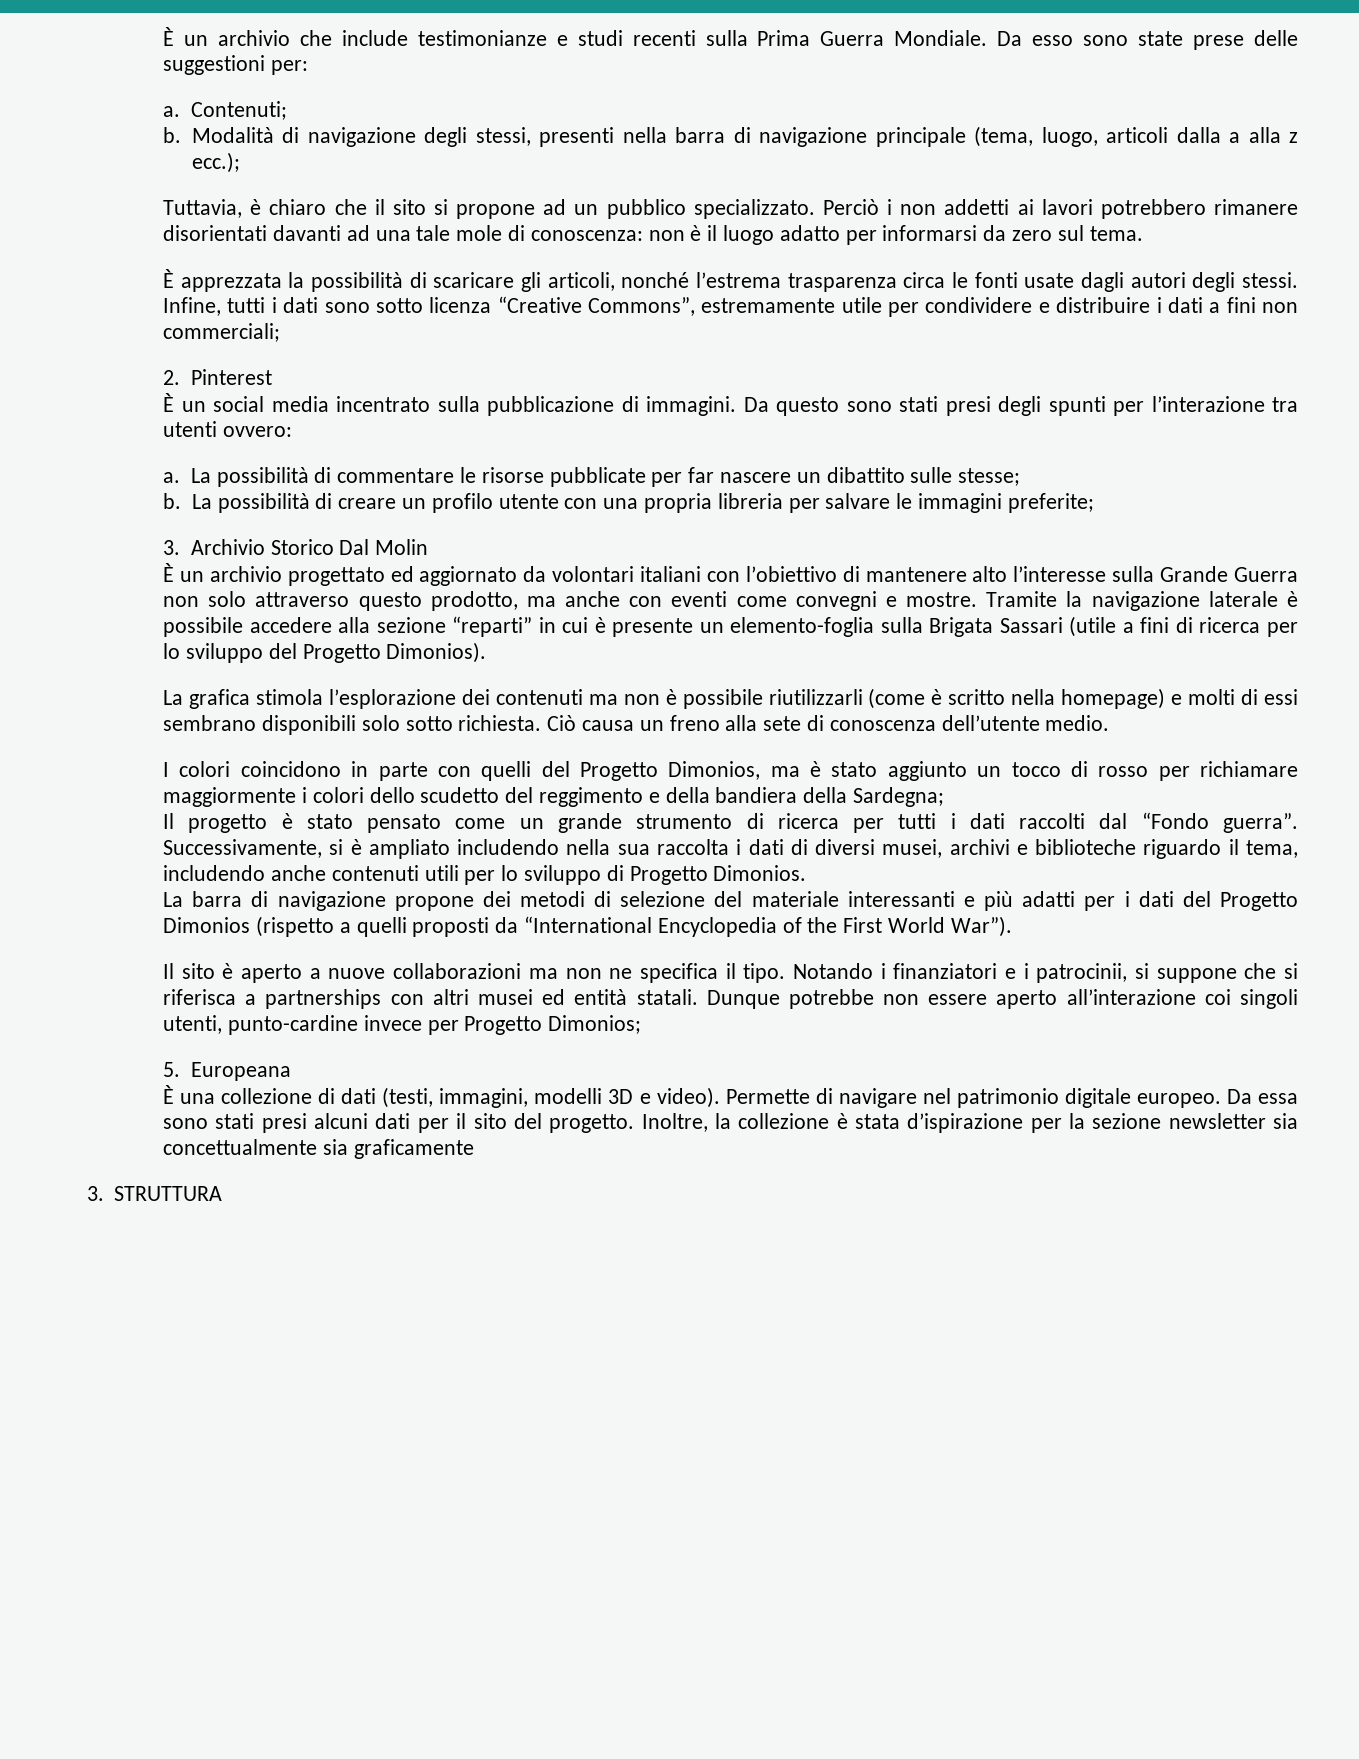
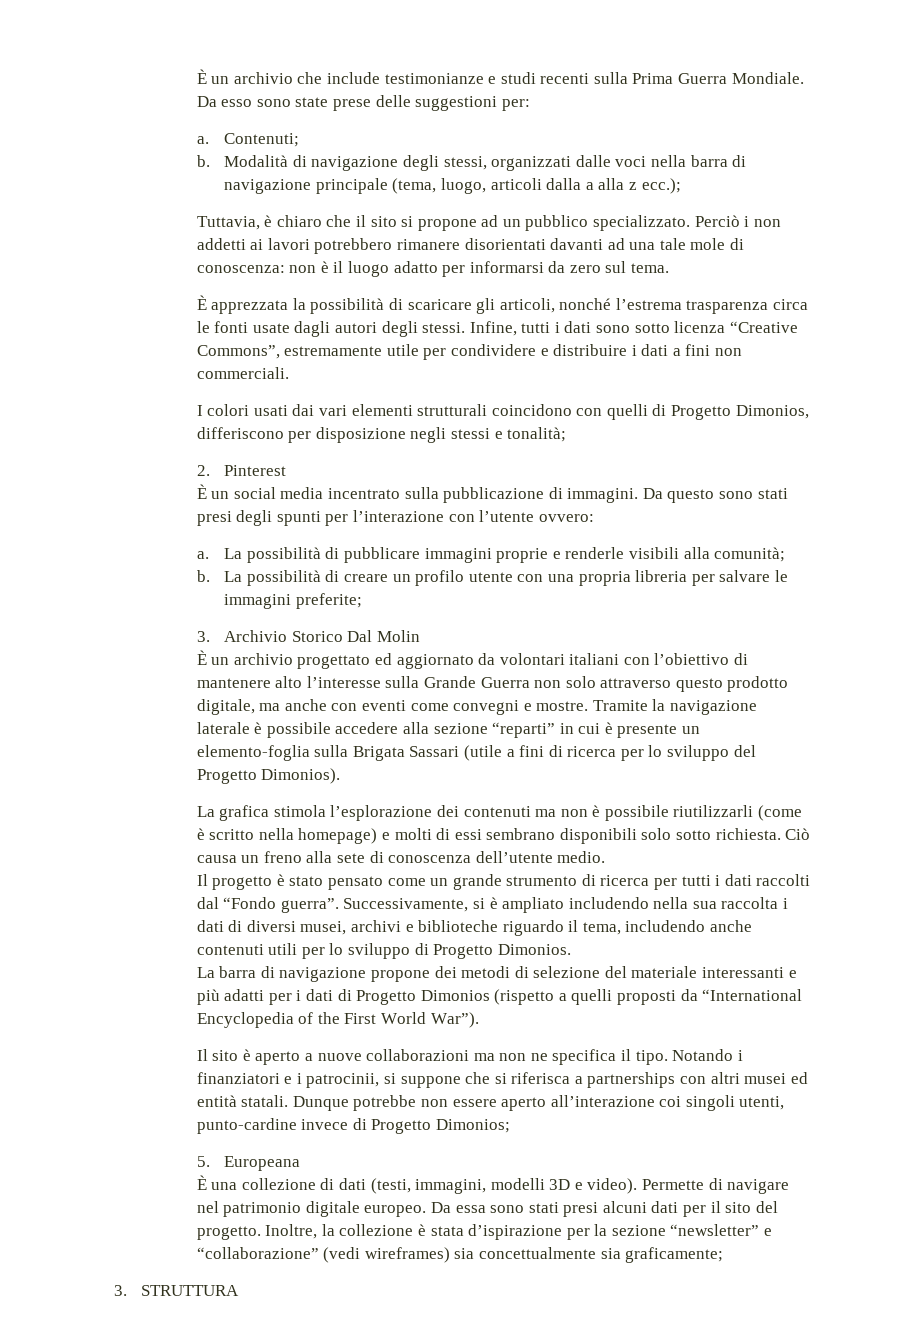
[539,127,615,147] presenti -> [491,155,647,171] organizzati dalle voci
[163,323,281,342] commerciali; -> [196,367,289,379] [196,404,809,420] [196,427,567,443] commerciali. // I colori usati dai vari elementi strutturali coincidono con quelli di Progetto Dimonios, differiscono per disposizione negli stessi e tonalità;
[1272,397,1299,412] [163,421,218,437] tra utenti -> [448,510,535,522] con l’utente
[337,467,1021,487] commentare le risorse pubblicate per far nascere un dibattito sulle stesse; -> [343,547,786,563] pubblicare immagini proprie e renderle visibili alla comunità;
[430,591,518,611] prodotto, -> [727,676,789,692] [196,699,255,715] prodotto digitale,
[163,761,1299,781] [163,787,944,807] // I colori coincidono in parte con quelli del Progetto Dimonios, ma è stato aggiunto un tocco di rosso per richiamare maggiormente i colori dello scudetto del reggimento e della bandiera della Sardegna; -> (606, 857) none
[1182,891,1211,907] del -> [337,989,352,1001] di
[427,1020,459,1035] per -> [352,1118,367,1130] di
[1168,1113,1266,1129] newsletter -> [670,1224,773,1236] [196,1247,450,1263] “newsletter” e “collaborazione” (vedi wireframes)
[353,1139,474,1159] graficamente -> [625,1247,724,1263] graficamente;

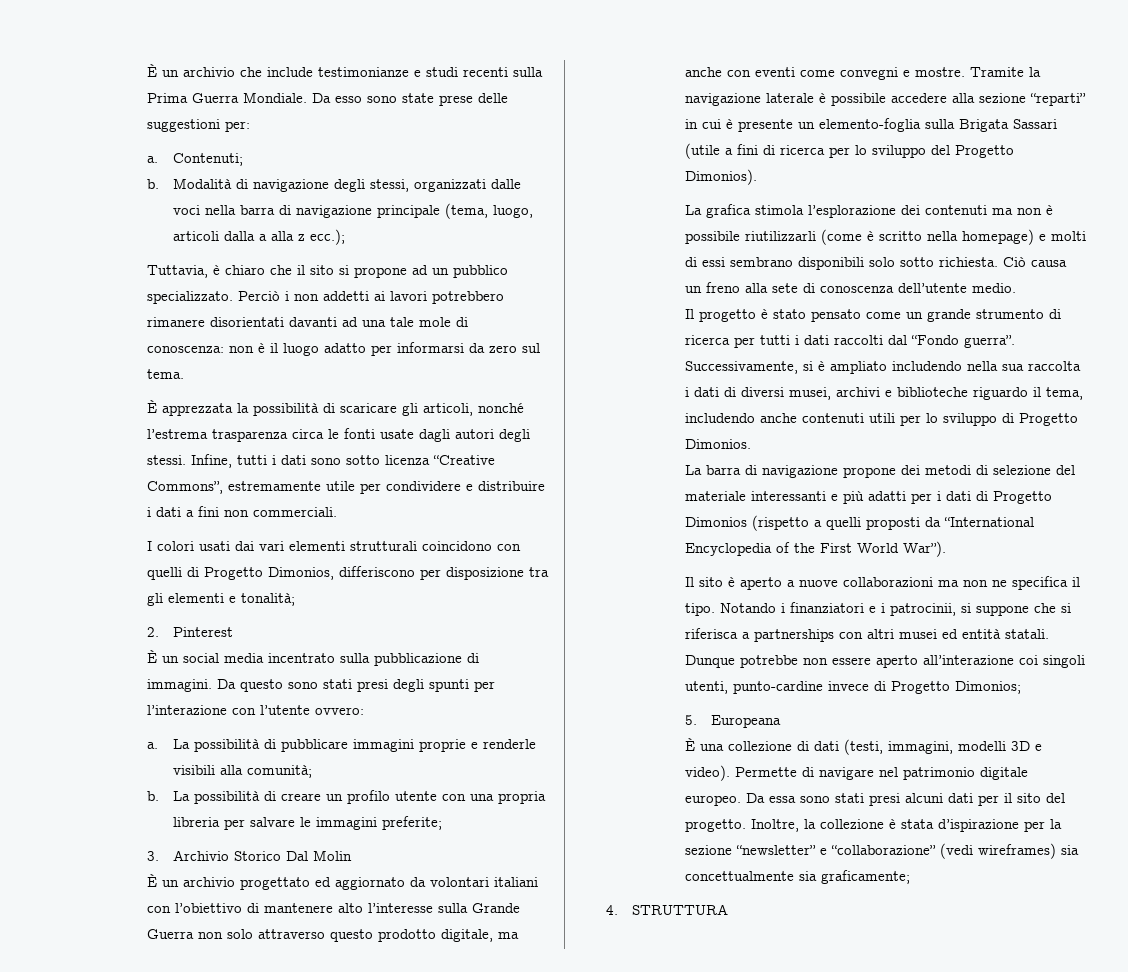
[410,427,490,443] negli stessi -> [528,567,549,577] [146,593,224,606] tra gli elementi
[113,1285,127,1296] 3. -> [606,905,619,915] 4.

